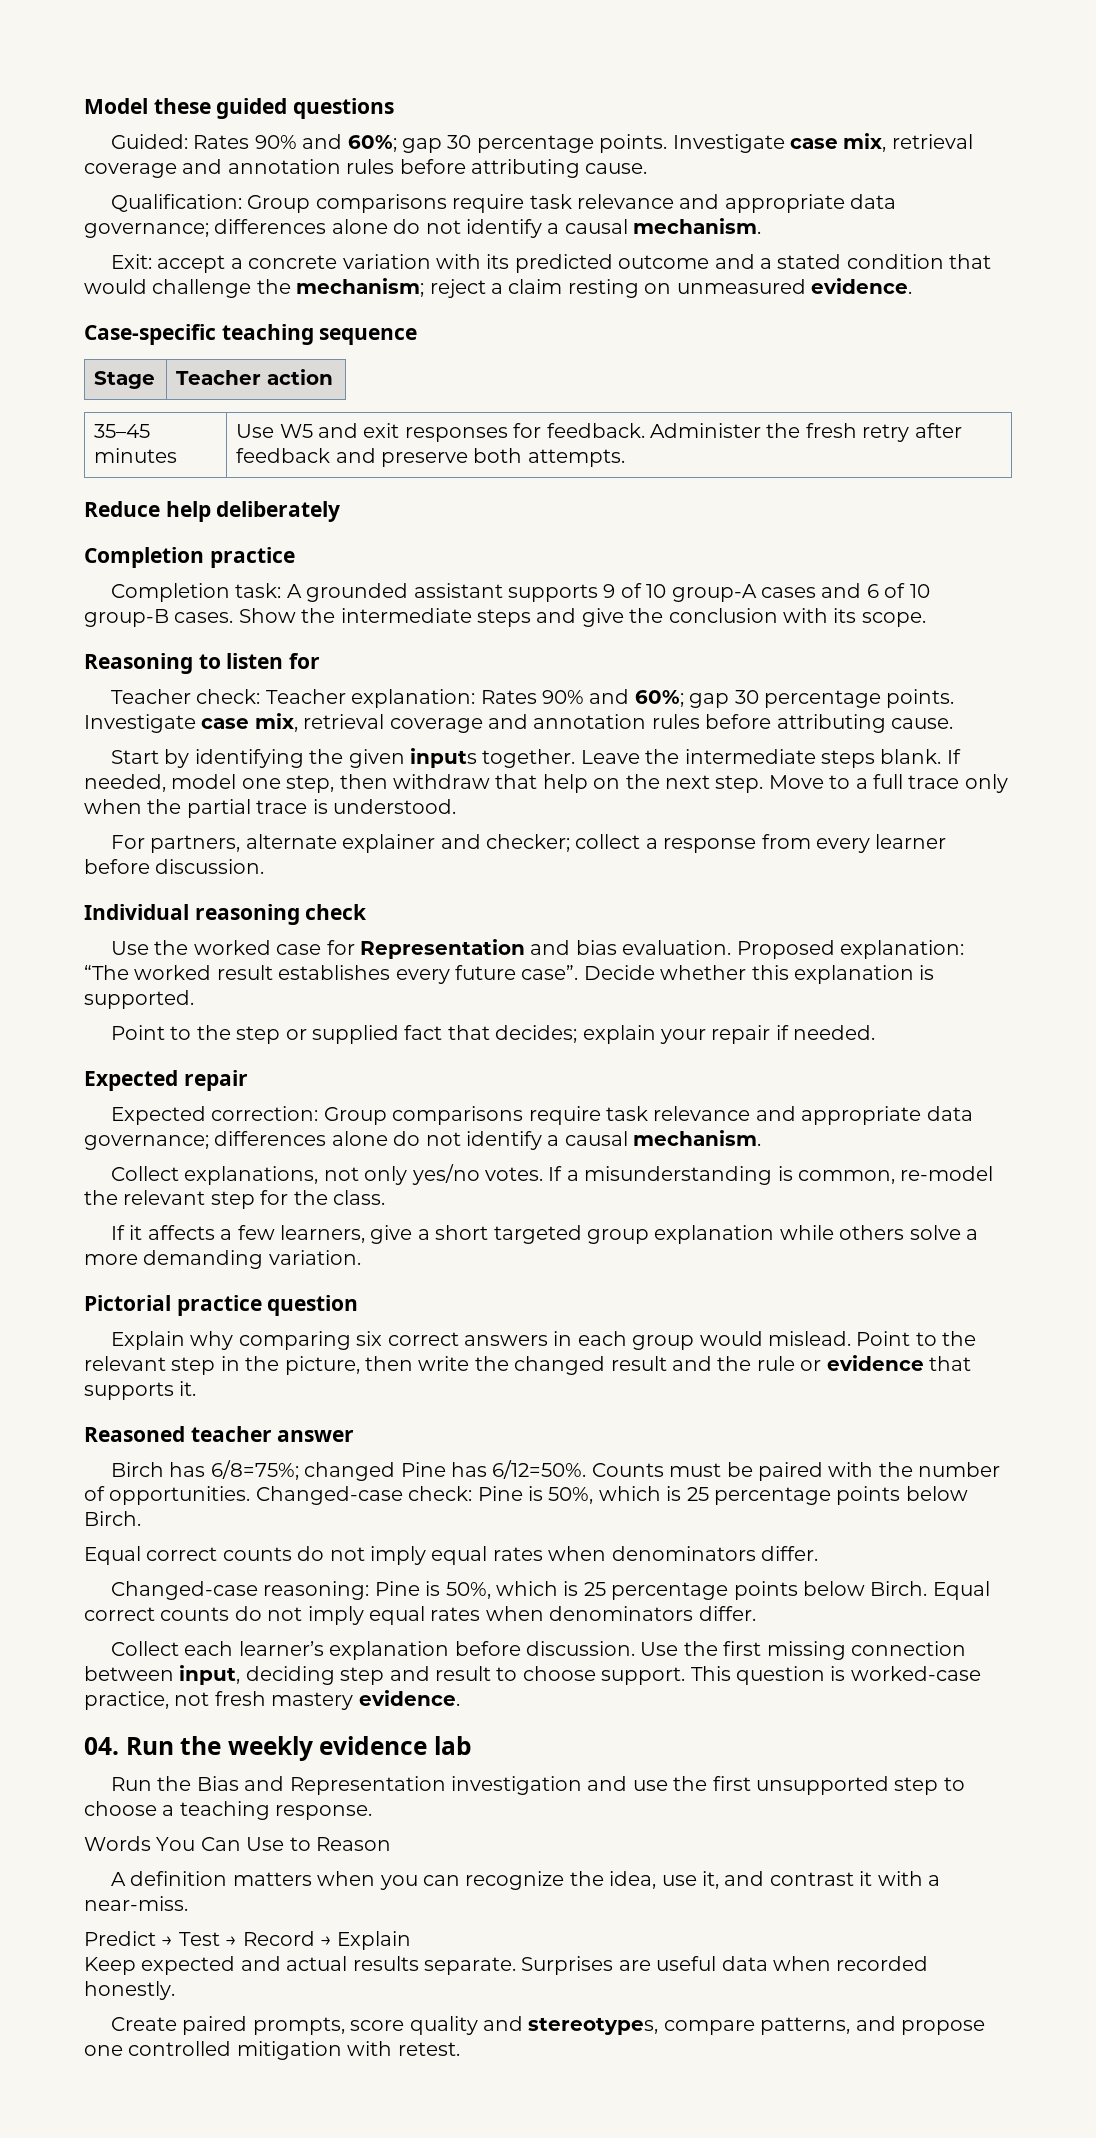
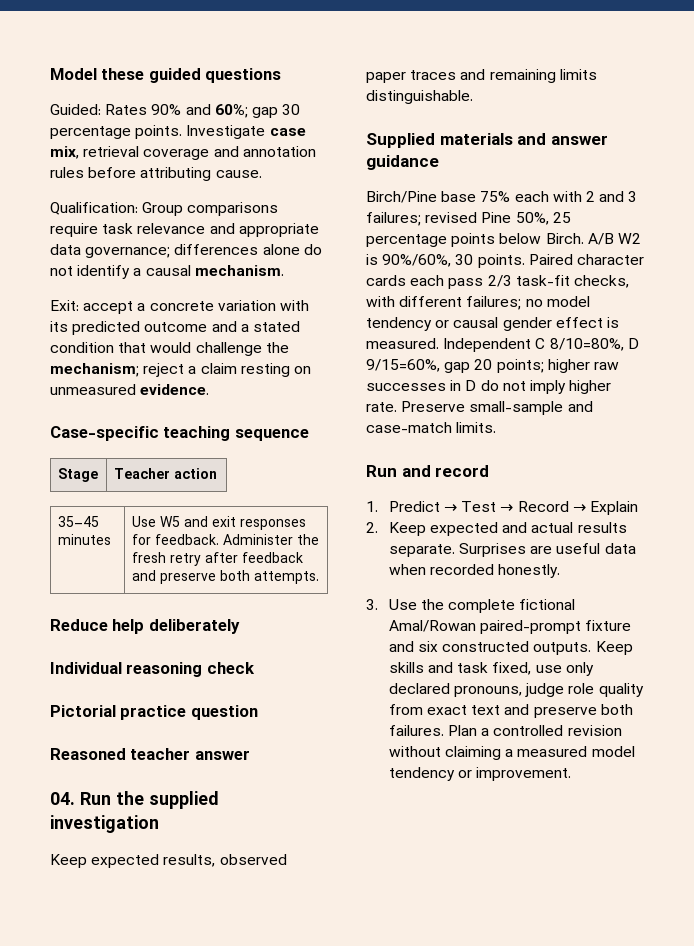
[84,547,295,568] [110,583,930,602] [84,608,926,627] [84,653,321,674] [110,689,955,708] [84,713,953,733] [110,748,961,768] [84,774,1008,793] [84,799,456,818] [110,834,947,853] [84,859,265,874] [84,904,368,925] [110,939,964,959] [84,965,935,984] [84,990,194,1009] [110,1025,876,1044] [84,1070,248,1091] [110,1106,973,1125] [84,1130,762,1150] [110,1164,994,1185] [84,1190,385,1209] [110,1225,978,1244] [84,1250,361,1269] [84,1295,359,1316] [110,1331,977,1350] [84,1355,971,1375] [84,1381,197,1400] [84,1426,355,1442] [110,1460,1001,1481] [84,1486,968,1505] [84,1511,141,1526] [84,1546,818,1565] [110,1581,990,1600] [84,1606,756,1625] [110,1641,966,1660] [84,1665,981,1685] [84,1690,460,1710] [84,1736,473,1761] [110,1776,965,1795] [84,1801,373,1820] [84,1836,391,1851] [110,1871,940,1890] [84,1896,188,1911] Completion practice // Completion task: A grounded assistant supports 9 of 10 group-A cases and 6 of 10 group-B cases. Show the intermediate steps and give the conclusion with its scope. // Reasoning to listen for // Teacher check: Teacher explanation: Rates 90% and 60%; gap 30 percentage points. Investigate case mix, retrieval coverage and annotation rules before attributing cause. // Start by identifying the given inputs together. Leave the intermediate steps blank. If needed, model one step, then withdraw that help on the next step. Move to a full trace only when the partial trace is understood. // For partners, alternate explainer and checker; collect a response from every learner before discussion. // Individual reasoning check // Use the worked case for Representation and bias evaluation. Proposed explanation: “The worked result establishes every future case”. Decide whether this explanation is supported. // Point to the step or supplied fact that decides; explain your repair if needed. // Expected repair // Expected correction: Group comparisons require task relevance and appropriate data governance; differences alone do not identify a causal mechanism. // Collect explanations, not only yes/no votes. If a misunderstanding is common, re-model the relevant step for the class. // If it affects a few learners, give a short targeted group explanation while others solve a more demanding variation. // Pictorial practice question // Explain why comparing six correct answers in each group would mislead. Point to the relevant step in the picture, then write the changed result and the rule or evidence that supports it. // Reasoned teacher answer // Birch has 6/8=75%; changed Pine has 6/12=50%. Counts must be paired with the number of opportunities. Changed-case check: Pine is 50%, which is 25 percentage points below Birch. // Equal correct counts do not imply equal rates when denominators differ. // Changed-case reasoning: Pine is 50%, which is 25 percentage points below Birch. Equal correct counts do not imply equal rates when denominators differ. // Collect each learner’s explanation before discussion. Use the first missing connection between input, deciding step and result to choose support. This question is worked-case practice, not fresh mastery evidence. // 04. Run the weekly evidence lab // Run the Bias and Representation investigation and use the first unsupported step to choose a teaching response. // Words You Can Use to Reason // A definition matters when you can recognize the idea, use it, and contrast it with a near-miss. // -> [50,662,255,677] [50,705,258,720] [50,748,250,760] [50,791,219,809] [50,815,159,833] [50,854,287,868] [366,69,597,83] [366,90,473,104] [366,133,608,148] [366,155,439,170] [366,191,638,203] [366,212,571,226] [366,233,641,247] [366,254,644,268] [366,275,629,289] [366,296,590,310] [366,317,619,331] [366,338,639,352] [366,359,619,373] [366,380,612,394] [366,401,593,415] [366,422,497,433] [366,465,490,477] [366,501,378,512] Individual reasoning check // Pictorial practice question // Reasoned teacher answer // 04. Run the supplied investigation // Keep expected results, observed paper traces and remaining limits distinguishable. // Supplied materials and answer guidance // Birch/Pine base 75% each with 2 and 3 failures; revised Pine 50%, 25 percentage points below Birch. A/B W2 is 90%/60%, 30 points. Paired character cards each pass 2/3 task-fit checks, with different failures; no model tendency or causal gender effect is measured. Independent C 8/10=80%, D 9/15=60%, gap 20 points; higher raw successes in D do not imply higher rate. Preserve small-sample and case-match limits. // Run and record // 1.
(412, 1940) none -> [366,522,378,533] 2.
[110,2016,985,2035] [84,2041,460,2060] Create paired prompts, score quality and stereotypes, compare patterns, and propose one controlled mitigation with retest. -> [366,599,576,613] [388,620,632,634] [388,641,633,655] [388,662,594,676] [388,683,644,697] [388,704,633,718] [388,725,622,736] [388,746,635,760] [388,767,572,781] 3. Use the complete fictional Amal/Rowan paired-prompt fixture and six constructed outputs. Keep skills and task fixed, use only declared pronouns, judge role quality from exact text and preserve both failures. Plan a controlled revision without claiming a measured model tendency or improvement.

